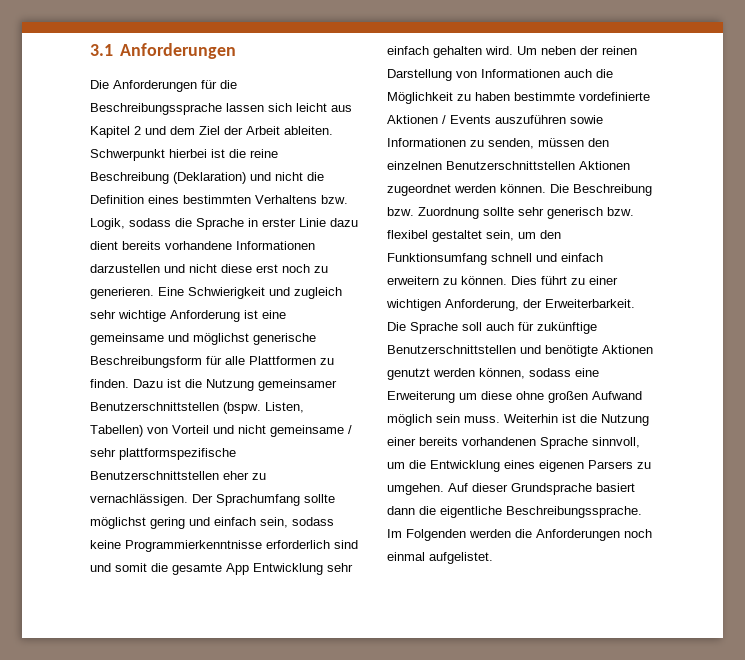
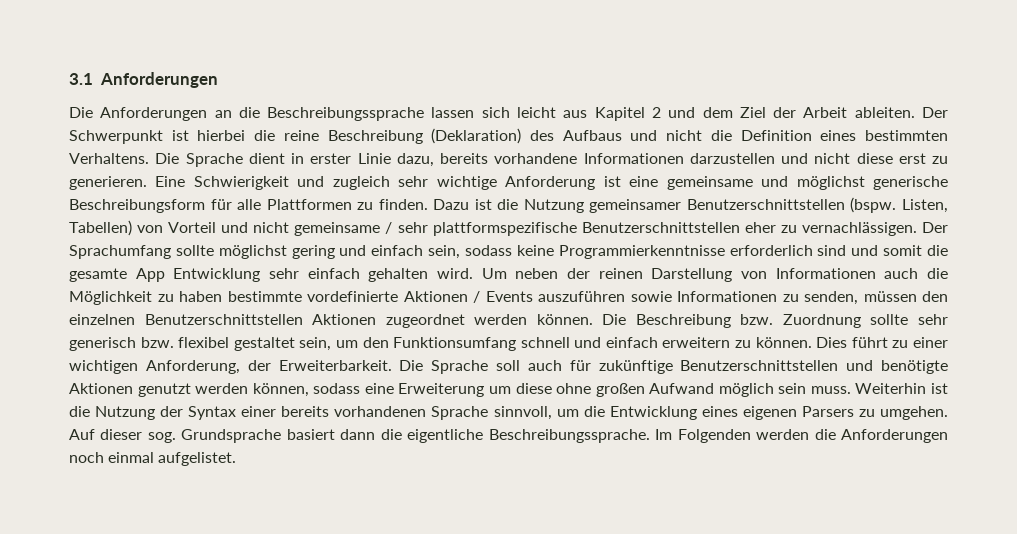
[201,80,217,89] für -> [214,110,232,118] an
[90,149,225,161] Schwerpunkt hierbei ist -> [921,107,948,118] [69,130,246,144] Der Schwerpunkt ist hierbei
(246, 178) none -> [530,130,622,141] des Aufbaus
[255,195,348,204] [90,218,244,230] Verhaltens bzw. Logik, sodass die Sprache -> [69,153,285,167] Verhaltens. Die Sprache dient
[330,218,358,227] [90,241,118,250] dazu dient -> [396,153,434,167] dazu,
[282,264,310,273] noch -> (926, 158) none
(649, 420) none -> [160,406,237,420] der Syntax
(508, 487) none -> [147,432,176,443] sog.

